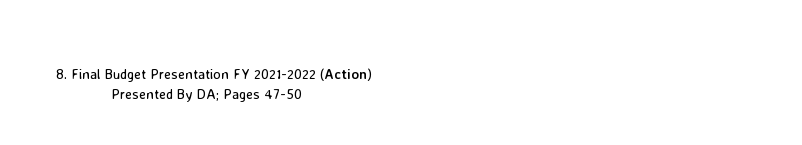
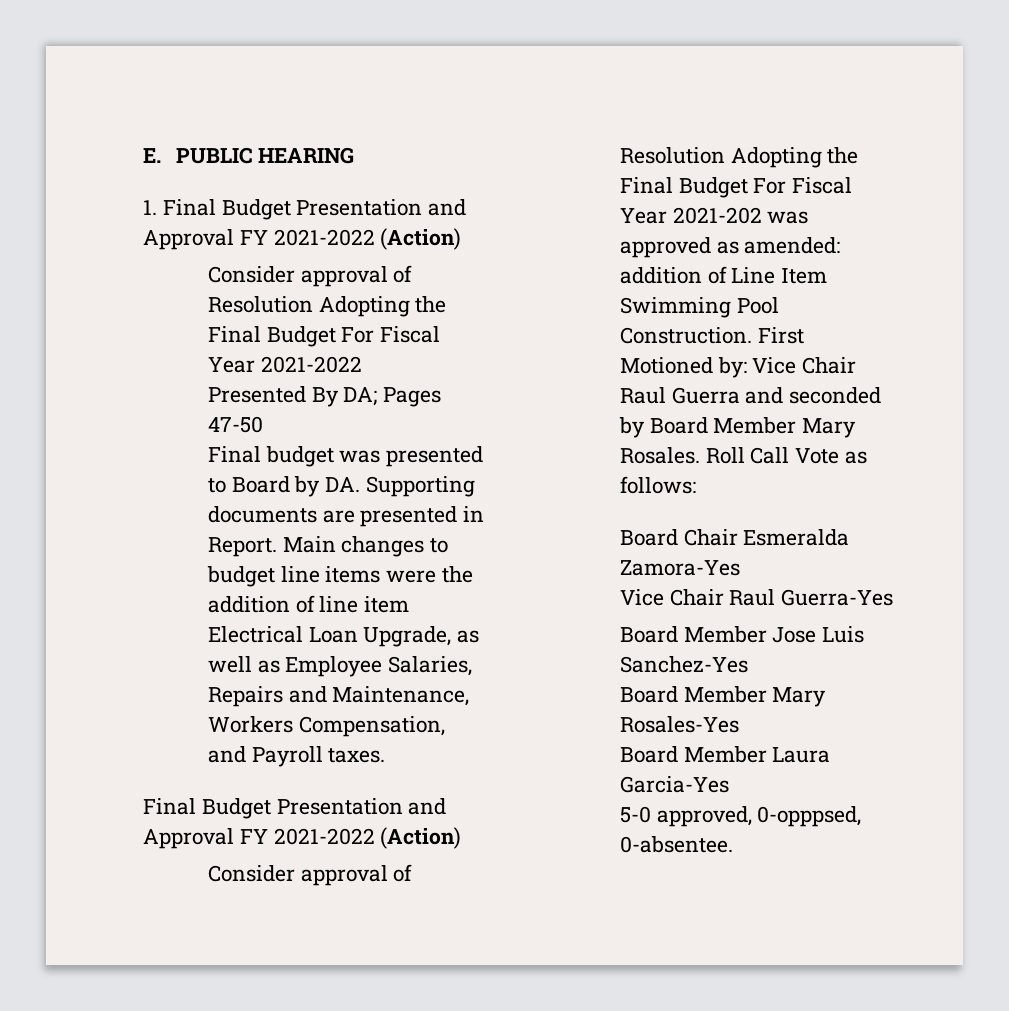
[56,68,373,82] 8. Final Budget Presentation FY 2021-2022 (Action) -> [143,147,355,164] [143,199,467,220] [143,228,462,250] [208,265,413,287] [208,296,447,317] [208,326,441,347] [208,356,362,373] E. PUBLIC HEARING // 1. Final Budget Presentation and Approval FY 2021-2022 (Action) // Consider approval of Resolution Adopting the Final Budget For Fiscal Year 2021-2022
(302, 94) none -> [208,446,484,467] [208,476,475,497] [208,506,485,527] [208,536,449,557] [207,566,473,587] [208,595,410,613] [208,626,480,647] [208,656,473,677] [208,686,470,707] [208,716,445,737] [208,746,386,767] [143,798,447,819] [143,827,462,849] [208,864,413,886] [620,147,859,168] [620,177,853,198] [620,207,809,224] [620,237,841,258] [620,266,828,284] [620,297,779,318] [620,327,804,344] [620,357,857,378] [620,387,882,404] [619,417,857,438] [620,447,867,464] [620,476,697,494] [620,529,850,546] [620,560,741,576] [620,589,894,606] [620,626,865,643] [620,656,749,673] [620,686,827,707] [620,716,740,733] [620,746,831,763] [620,776,730,793] [620,806,862,827] [620,836,734,853] // Final budget was presented to Board by DA. Supporting documents are presented in Report. Main changes to budget line items were the addition of line item Electrical Loan Upgrade, as well as Employee Salaries, Repairs and Maintenance, Workers Compensation, and Payroll taxes. // Final Budget Presentation and Approval FY 2021-2022 (Action) // Consider approval of Resolution Adopting the Final Budget For Fiscal Year 2021-202 was approved as amended: addition of Line Item Swimming Pool Construction. First Motioned by: Vice Chair Raul Guerra and seconded by Board Member Mary Rosales. Roll Call Vote as follows: // Board Chair Esmeralda Zamora-Yes // Vice Chair Raul Guerra-Yes // Board Member Jose Luis Sanchez-Yes // Board Member Mary Rosales-Yes // Board Member Laura Garcia-Yes // 5-0 approved, 0-opppsed, 0-absentee.

